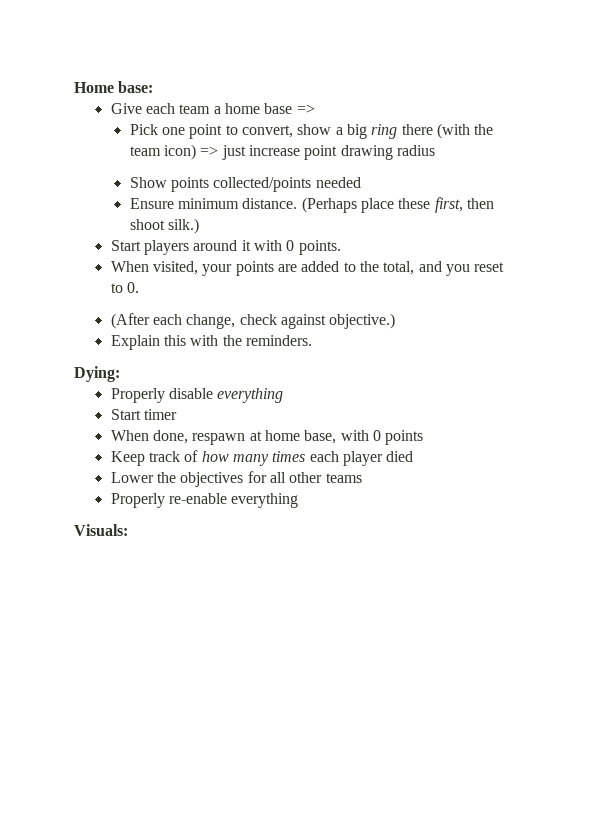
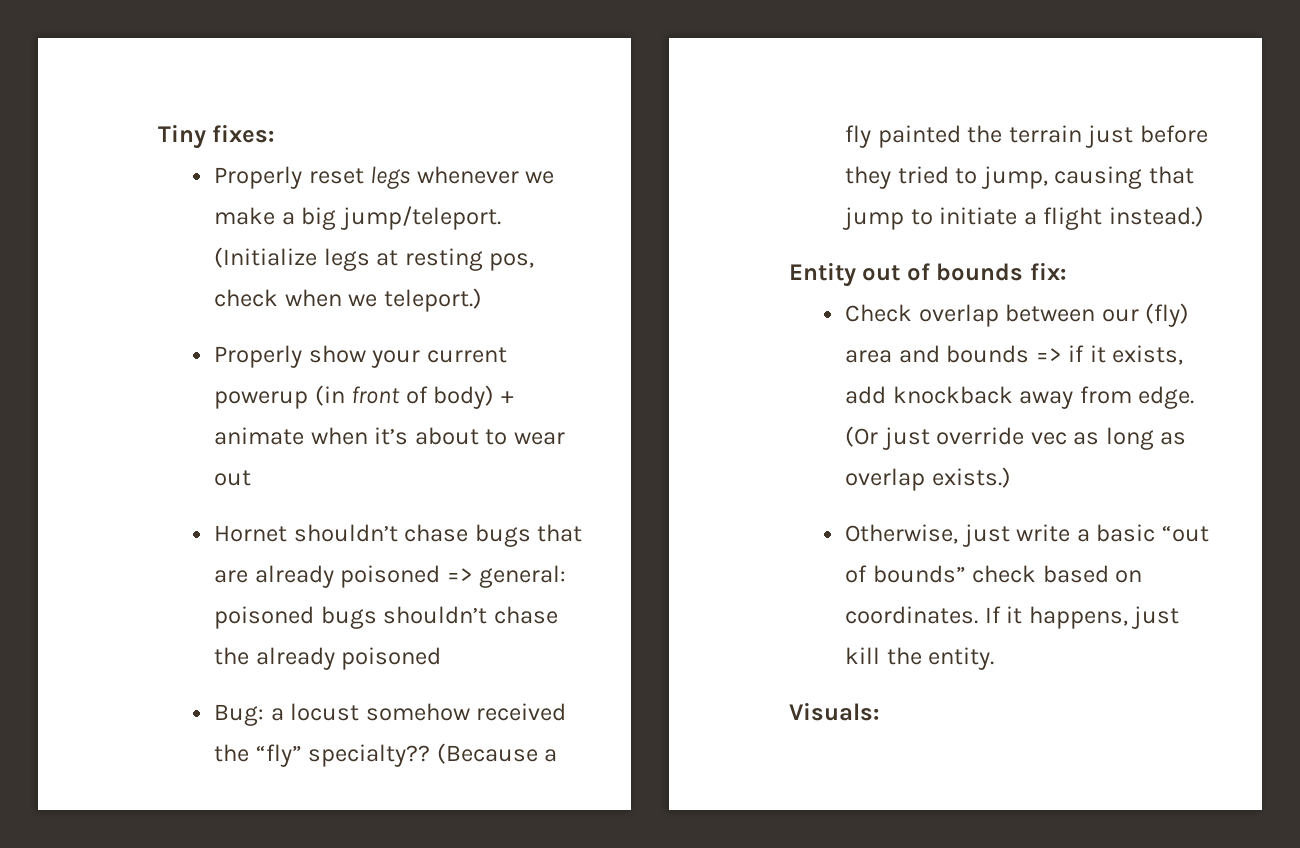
[74,81,154,93] [110,103,315,114] [129,123,494,139] [129,144,435,160] [129,177,361,192] [129,197,494,213] [129,218,199,234] [110,240,341,255] [110,261,505,276] [110,282,139,293] [110,313,396,329] [110,335,312,350] [74,366,120,382] [110,388,284,403] [110,409,177,420] [110,430,424,445] [110,450,414,466] [110,471,362,487] [110,493,299,508] Home base: // Give each team a home base => // Pick one point to convert, show a big ring there (with the team icon) => just increase point drawing radius // Show points collected/points needed // Ensure minimum distance. (Perhaps place these first, then shoot silk.) // Start players around it with 0 points. // When visited, your points are added to the total, and you reset to 0. // (After each change, check against objective.) // Explain this with the reminders. // Dying: // Properly disable everything // Start timer // When done, respawn at home base, with 0 points // Keep track of how many times each player died // Lower the objectives for all other teams // Properly re-enable everything -> [158,124,275,149] [214,166,555,189] [214,206,501,230] [214,247,535,271] [214,288,482,312] [214,345,507,368] [214,385,514,409] [214,427,565,445] [214,470,252,486] [214,524,583,547] [214,565,567,588] [214,606,558,629] [214,647,442,670] [214,703,567,726] [214,743,558,767] [845,125,1208,148] [845,166,1194,189] [842,206,1204,230] [789,262,1066,287] [845,303,1190,327] [845,345,1184,365] [845,386,1195,409] [845,426,1187,450] [845,467,1011,491] [845,524,1209,547] [845,565,1143,583] [845,606,1180,629] [845,647,995,670] Tiny fixes: // Properly reset legs whenever we make a big jump/teleport. (Initialize legs at resting pos, check when we teleport.) // Properly show your current powerup (in front of body) + animate when it’s about to wear out // Hornet shouldn’t chase bugs that are already poisoned => general: poisoned bugs shouldn’t chase the already poisoned // Bug: a locust somehow received the “fly” specialty?? (Because a fly painted the terrain just before they tried to jump, causing that jump to initiate a flight instead.) // Entity out of bounds fix: // Check overlap between our (fly) area and bounds => if it exists, add knockback away from edge. (Or just override vec as long as overlap exists.) // Otherwise, just write a basic “out of bounds” check based on coordinates. If it happens, just kill the entity.

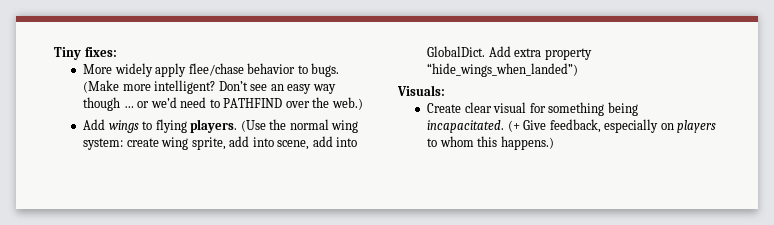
[214,166,555,189] [214,206,501,230] [214,247,535,271] [214,288,482,312] [214,345,507,368] [214,385,514,409] [214,427,565,445] [214,470,252,486] [214,524,583,547] [214,565,567,588] [214,606,558,629] [214,647,442,670] [214,703,567,726] [214,743,558,767] [845,125,1208,148] [845,166,1194,189] [842,206,1204,230] [789,262,1066,287] [845,303,1190,327] [845,345,1184,365] [845,386,1195,409] [845,426,1187,450] [845,467,1011,491] [845,524,1209,547] [845,565,1143,583] [845,606,1180,629] [845,647,995,670] [789,702,879,721] Properly reset legs whenever we make a big jump/teleport. (Initialize legs at resting pos, check when we teleport.) // Properly show your current powerup (in front of body) + animate when it’s about to wear out // Hornet shouldn’t chase bugs that are already poisoned => general: poisoned bugs shouldn’t chase the already poisoned // Bug: a locust somehow received the “fly” specialty?? (Because a fly painted the terrain just before they tried to jump, causing that jump to initiate a flight instead.) // Entity out of bounds fix: // Check overlap between our (fly) area and bounds => if it exists, add knockback away from edge. (Or just override vec as long as overlap exists.) // Otherwise, just write a basic “out of bounds” check based on coordinates. If it happens, just kill the entity. // Visuals: -> [83,63,340,77] [83,80,336,94] [83,97,363,111] [83,119,359,133] [83,136,358,150] [427,46,592,60] [427,63,579,77] [397,85,445,96] [427,102,638,116] [427,119,717,133] [427,136,554,150] More widely apply flee/chase behavior to bugs. (Make more intelligent? Don’t see an easy way though … or we’d need to PATHFIND over the web.) // Add wings to flying players. (Use the normal wing system: create wing sprite, add into scene, add into GlobalDict. Add extra property “hide_wings_when_landed”) // Visuals: // Create clear visual for something being incapacitated. (+ Give feedback, especially on players to whom this happens.)

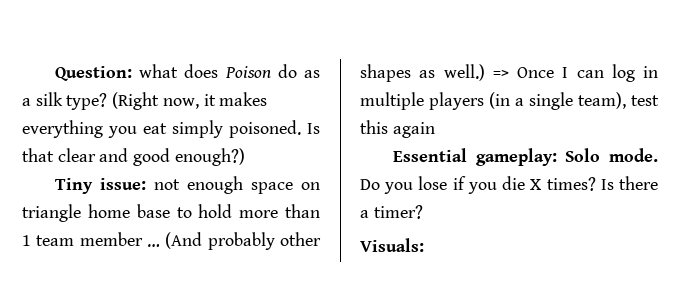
[54,47,117,60] [83,63,340,77] [83,80,336,94] [83,97,363,111] [83,119,359,133] [83,136,358,150] [427,46,592,60] [427,63,579,77] [397,85,445,96] [427,102,638,116] [427,119,717,133] [427,136,554,150] Tiny fixes: // More widely apply flee/chase behavior to bugs. (Make more intelligent? Don’t see an easy way though … or we’d need to PATHFIND over the web.) // Add wings to flying players. (Use the normal wing system: create wing sprite, add into scene, add into GlobalDict. Add extra property “hide_wings_when_landed”) // Visuals: // Create clear visual for something being incapacitated. (+ Give feedback, especially on players to whom this happens.) -> [54,64,320,81] [22,92,268,110] [22,120,320,138] [22,148,245,166] [54,176,320,194] [22,204,320,222] [22,232,321,250] [360,64,658,82] [360,92,659,110] [360,120,435,138] [392,148,658,166] [360,176,658,194] [360,205,423,219] [360,238,424,252] Question: what does Poison do as a silk type? (Right now, it makes everything you eat simply poisoned. Is that clear and good enough?) // Tiny issue: not enough space on triangle home base to hold more than 1 team member … (And probably other shapes as well.) => Once I can log in multiple players (in a single team), test this again // Essential gameplay: Solo mode. Do you lose if you die X times? Is there a timer? // Visuals:

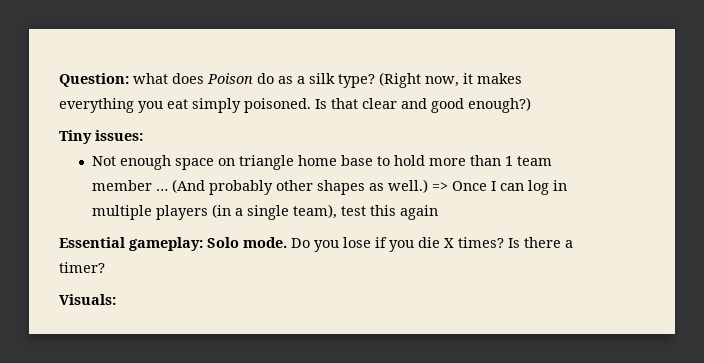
[99,178,180,190] issue: not -> [95,130,143,141] [92,156,117,166] issues: // Not

